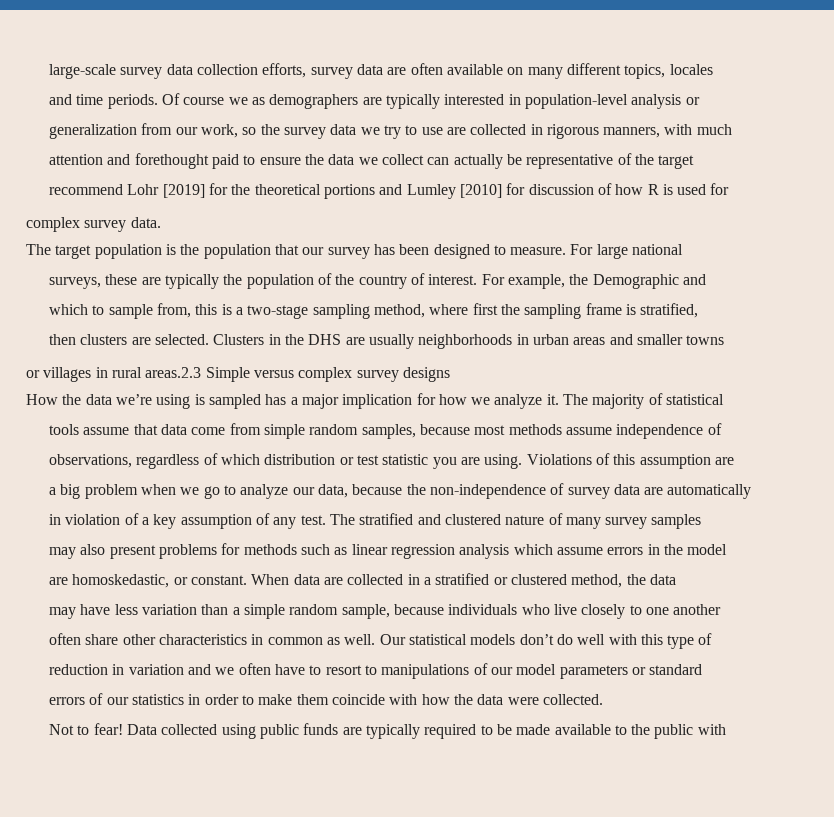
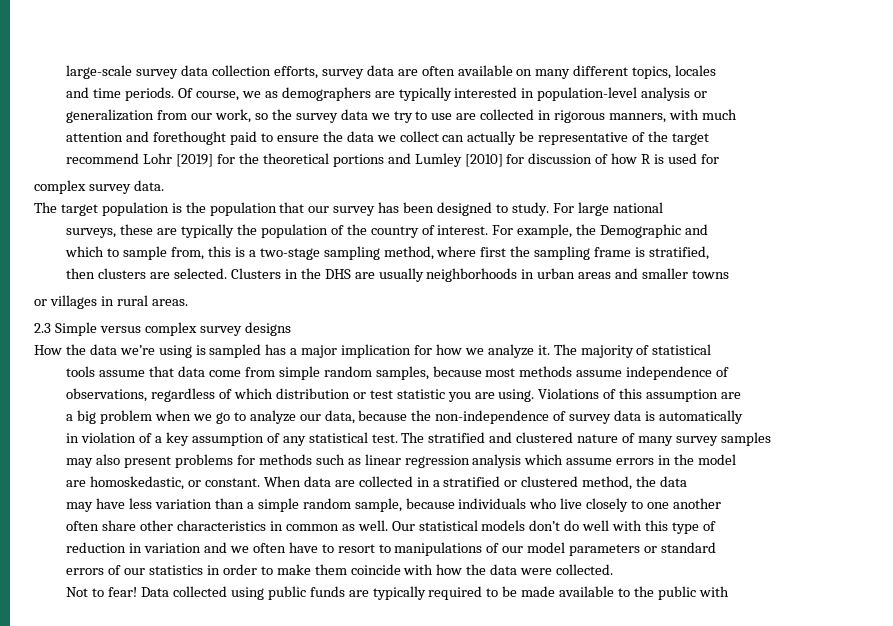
[183,97,225,105] course -> [195,91,239,101] course,
[510,247,567,255] measure. -> [511,202,549,216] study.
[145,367,202,378] areas.2.3 -> [151,299,188,306] [34,323,51,333] areas. // 2.3
[644,487,664,495] are -> [644,411,655,421] is
(297, 523) none -> [308,432,368,443] statistical

